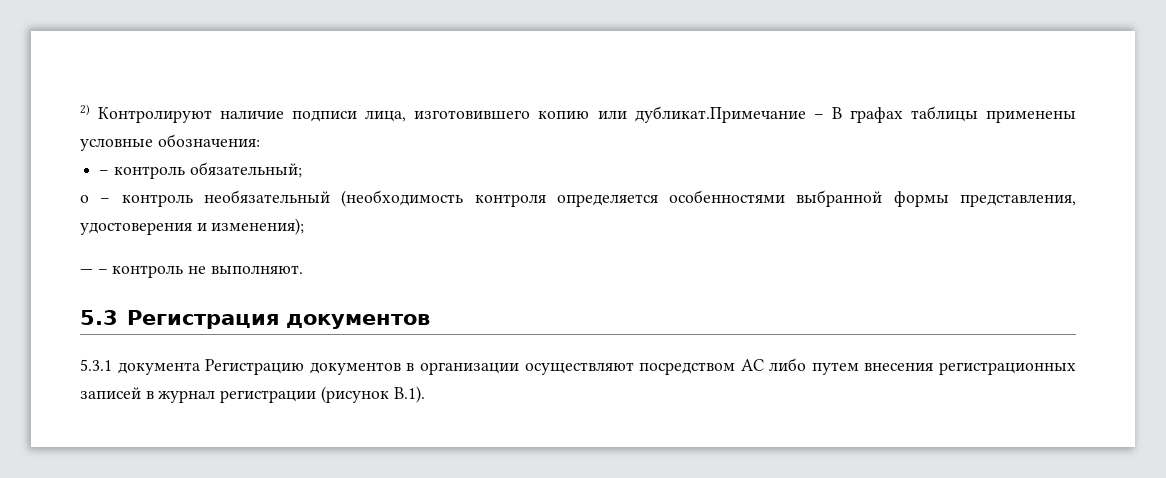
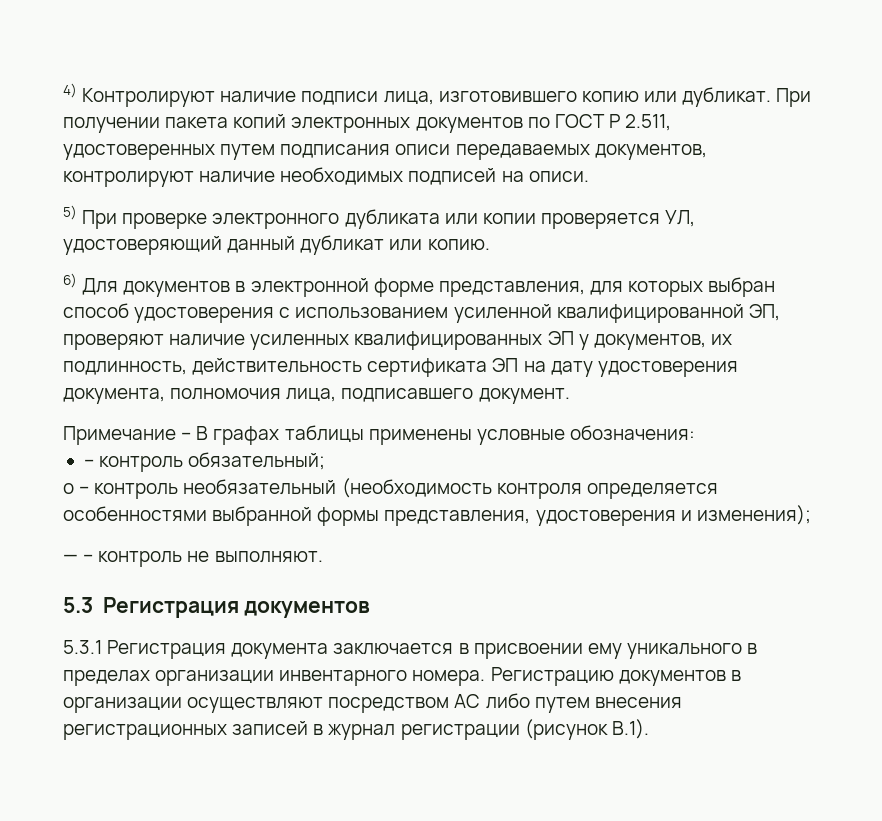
[80,104,90,116] 2) -> [63,83,77,98] 4)
[634,106,806,123] дубликат.Примечание -> [682,87,812,107] [63,114,672,133] [63,144,707,160] [63,167,589,187] [63,205,696,229] [63,235,490,255] [63,273,776,297] [63,303,780,323] [63,331,732,350] [63,358,738,377] [63,388,570,404] [63,426,176,445] дубликат. При получении пакета копий электронных документов по ГОСТ Р 2.511, удостоверенных путем подписания описи передаваемых документов, контролируют наличие необходимых подписей на описи. // 5) При проверке электронного дубликата или копии проверяется УЛ, удостоверяющий данный дубликат или копию. // 6) Для документов в электронной форме представления, для которых выбран способ удостоверения с использованием усиленной квалифицированной ЭП, проверяют наличие усиленных квалифицированных ЭП у документов, их подлинность, действительность сертификата ЭП на дату удостоверения документа, полномочия лица, подписавшего документ. // Примечание
[117,362,200,375] документа -> [107,640,758,659] [63,670,486,686] Регистрация документа заключается в присвоении ему уникального в пределах организации инвентарного номера.

